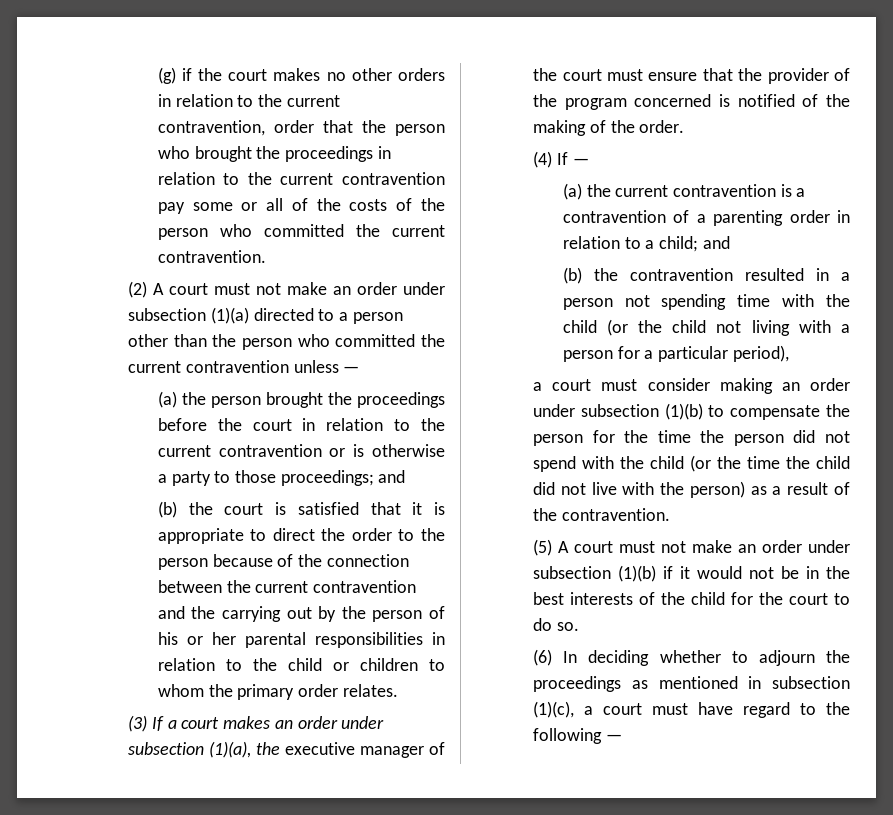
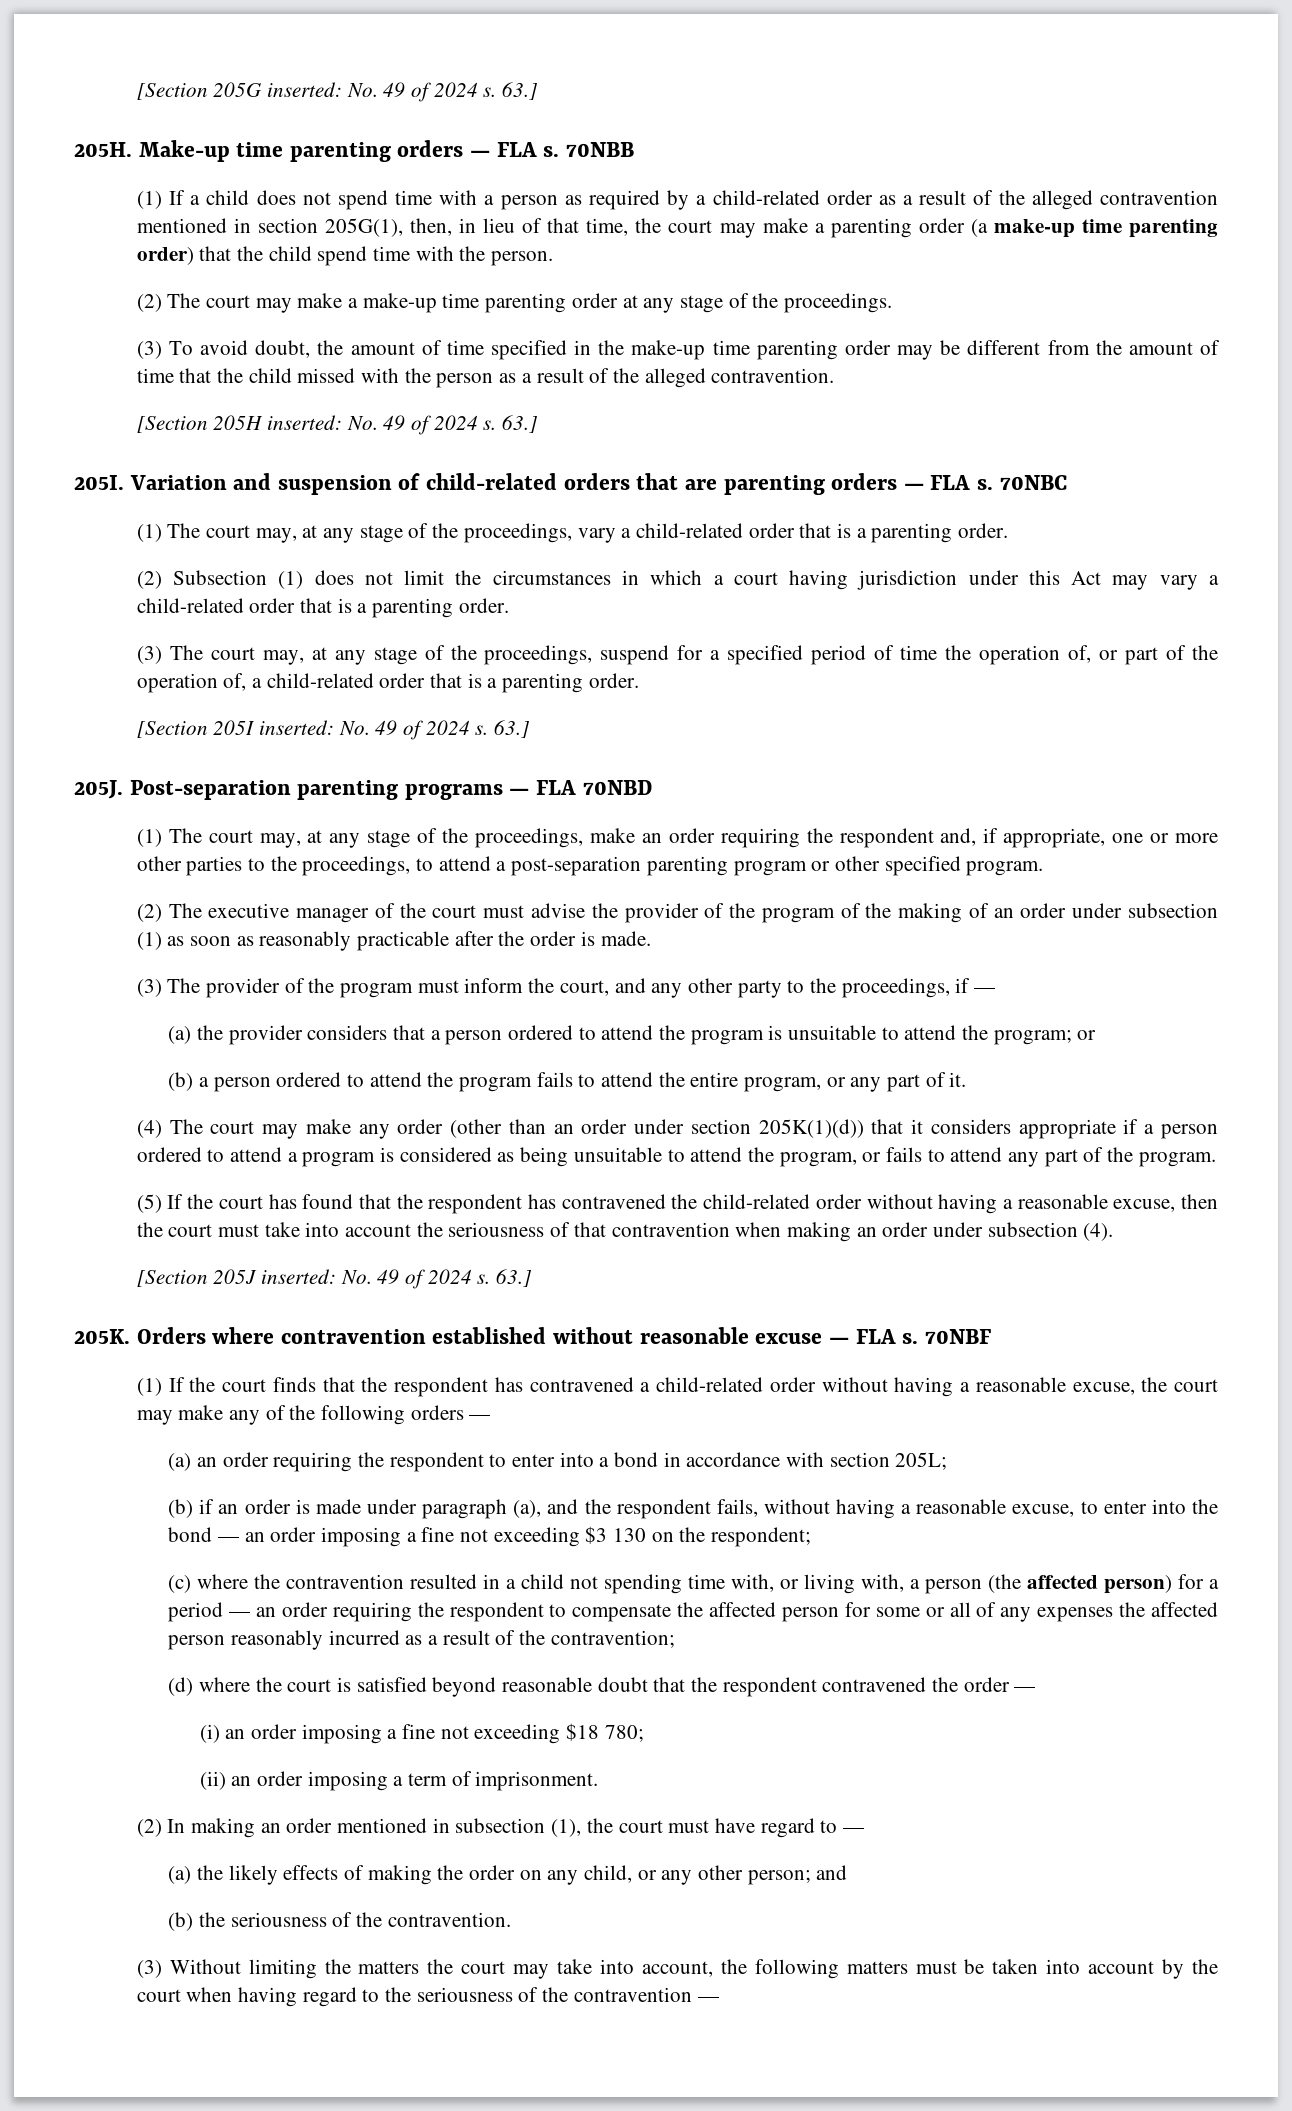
[157,67,446,84] [157,94,340,107] [157,120,446,136] [157,146,391,162] [157,172,446,185] [157,198,446,214] [157,224,446,240] [157,250,266,263] [128,281,445,298] [128,307,403,324] [128,334,446,350] [128,360,360,373] [157,391,446,408] [157,418,445,431] [157,444,446,457] [157,470,406,486] [157,501,446,518] [157,528,445,544] [157,554,409,570] [157,580,416,593] [157,606,445,622] [157,632,446,648] [157,658,445,671] [157,684,398,700] [128,715,385,732] [128,741,281,758] (g) if the court makes no other orders in relation to the current contravention, order that the person who brought the proceedings in relation to the current contravention pay some or all of the costs of the person who committed the current contravention. // (2) A court must not make an order under subsection (1)(a) directed to a person other than the person who committed the current contravention unless — // (a) the person brought the proceedings before the court in relation to the current contravention or is otherwise a party to those proceedings; and // (b) the court is satisfied that it is appropriate to direct the order to the person because of the connection between the current contravention and the carrying out by the person of his or her parental responsibilities in relation to the child or children to whom the primary order relates. // (3) If a court makes an order under subsection (1)(a), the -> [136,82,539,102] [74,140,634,162] [136,190,1218,210] [136,218,1218,238] [136,246,554,266] [136,293,892,313] [136,340,1221,360] [136,368,835,388] [136,415,539,435] [74,473,1067,495] [136,523,1008,543] [136,570,1220,590] [136,598,509,618] [136,645,1218,665] [136,673,639,693] [136,720,531,740] [74,780,652,800] [136,828,1218,848] [136,856,1044,876] [136,903,202,922] [Section 205G inserted: No. 49 of 2024 s. 63.] // 205H. Make-up time parenting orders — FLA s. 70NBB // (1) If a child does not spend time with a person as required by a child-related order as a result of the alleged contravention mentioned in section 205G(1), then, in lieu of that time, the court may make a parenting order (a make-up time parenting order) that the child spend time with the person. // (2) The court may make a make-up time parenting order at any stage of the proceedings. // (3) To avoid doubt, the amount of time specified in the make-up time parenting order may be different from the amount of time that the child missed with the person as a result of the alleged contravention. // [Section 205H inserted: No. 49 of 2024 s. 63.] // 205I. Variation and suspension of child-related orders that are parenting orders — FLA s. 70NBC // (1) The court may, at any stage of the proceedings, vary a child-related order that is a parenting order. // (2) Subsection (1) does not limit the circumstances in which a court having jurisdiction under this Act may vary a child-related order that is a parenting order. // (3) The court may, at any stage of the proceedings, suspend for a specified period of time the operation of, or part of the operation of, a child-related order that is a parenting order. // [Section 205I inserted: No. 49 of 2024 s. 63.] // 205J. Post-separation parenting programs — FLA 70NBD // (1) The court may, at any stage of the proceedings, make an order requiring the respondent and, if appropriate, one or more other parties to the proceedings, to attend a post-separation parenting program or other specified program. // (2) The
[648,68,733,81] ensure that -> [530,903,585,918] advise
[634,94,795,107] concerned is notified -> (835, 915) none
[610,120,685,133] [533,151,589,168] [562,183,806,200] [562,210,850,226] [562,236,730,252] [562,267,582,284] the order. // (4) If — // (a) the current contravention is a contravention of a parenting order in relation to a child; and // (b) -> [993,903,1218,918] [136,931,651,951] [136,978,995,998] [168,1025,1097,1045] [168,1072,967,1092] [136,1119,1219,1139] [136,1147,1216,1167] [136,1194,1218,1214] [136,1222,1114,1242] [136,1269,533,1289] [74,1327,991,1344] [136,1377,1218,1397] [136,1405,491,1425] [168,1452,948,1472] [168,1499,1219,1519] [168,1526,811,1547] [168,1574,249,1593] an order under subsection (1) as soon as reasonably practicable after the order is made. // (3) The provider of the program must inform the court, and any other party to the proceedings, if — // (a) the provider considers that a person ordered to attend the program is unsuitable to attend the program; or // (b) a person ordered to attend the program fails to attend the entire program, or any part of it. // (4) The court may make any order (other than an order under section 205K(1)(d)) that it considers appropriate if a person ordered to attend a program is considered as being unsuitable to attend the program, or fails to attend any part of the program. // (5) If the court has found that the respondent has contravened the child-related order without having a reasonable excuse, then the court must take into account the seriousness of that contravention when making an order under subsection (4). // [Section 205J inserted: No. 49 of 2024 s. 63.] // 205K. Orders where contravention established without reasonable excuse — FLA s. 70NBF // (1) If the court finds that the respondent has contravened a child-related order without having a reasonable excuse, the court may make any of the following orders — // (a) an order requiring the respondent to enter into a bond in accordance with section 205L; // (b) if an order is made under paragraph (a), and the respondent fails, without having a reasonable excuse, to enter into the bond — an order imposing a fine not exceeding $3 130 on the respondent; // (c) where
[562,298,613,310] person -> [521,1574,565,1589] child
[782,294,850,307] [562,319,851,336] [562,345,789,362] [533,378,850,394] [533,403,703,420] with the child (or the child not living with a person for a particular period), // a court must consider making an order under subsection (1)(b) -> [731,1574,1220,1594] [168,1602,544,1622] with, or living with, a person (the affected person) for a period — an order requiring the respondent
[533,430,851,446] [533,455,850,472] [533,481,850,498] [533,508,670,521] [533,539,850,556] [533,565,850,582] [533,592,850,605] [533,618,579,631] [533,649,850,666] [533,676,648,692] person for the time the person did not spend with the child (or the time the child did not live with the person) as a result of the contravention. // (5) A court must not make an order under subsection (1)(b) if it would not be in the best interests of the child for the court to do so. // (6) In deciding whether to adjourn the proceedings as -> [709,1602,1219,1622] [168,1630,675,1650] [168,1677,1036,1697] [199,1723,644,1744] [199,1771,599,1791] [136,1818,333,1838] affected person for some or all of any expenses the affected person reasonably incurred as a result of the contravention; // (d) where the court is satisfied beyond reasonable doubt that the respondent contravened the order — // (i) an order imposing a fine not exceeding $18 780; // (ii) an order imposing a term of imprisonment. // (2) In making an order
[533,701,594,718] (1)(c), a -> [551,1818,613,1837] (1), the
[826,702,850,715] [533,728,603,744] the following -> [842,1827,864,1833] [168,1865,848,1885] [168,1912,511,1931] [136,1959,1218,1979] [136,1987,692,2007] — // (a) the likely effects of making the order on any child, or any other person; and // (b) the seriousness of the contravention. // (3) Without limiting the matters the court may take into account, the following matters must be taken into account by the court when having regard to the seriousness of the contravention

